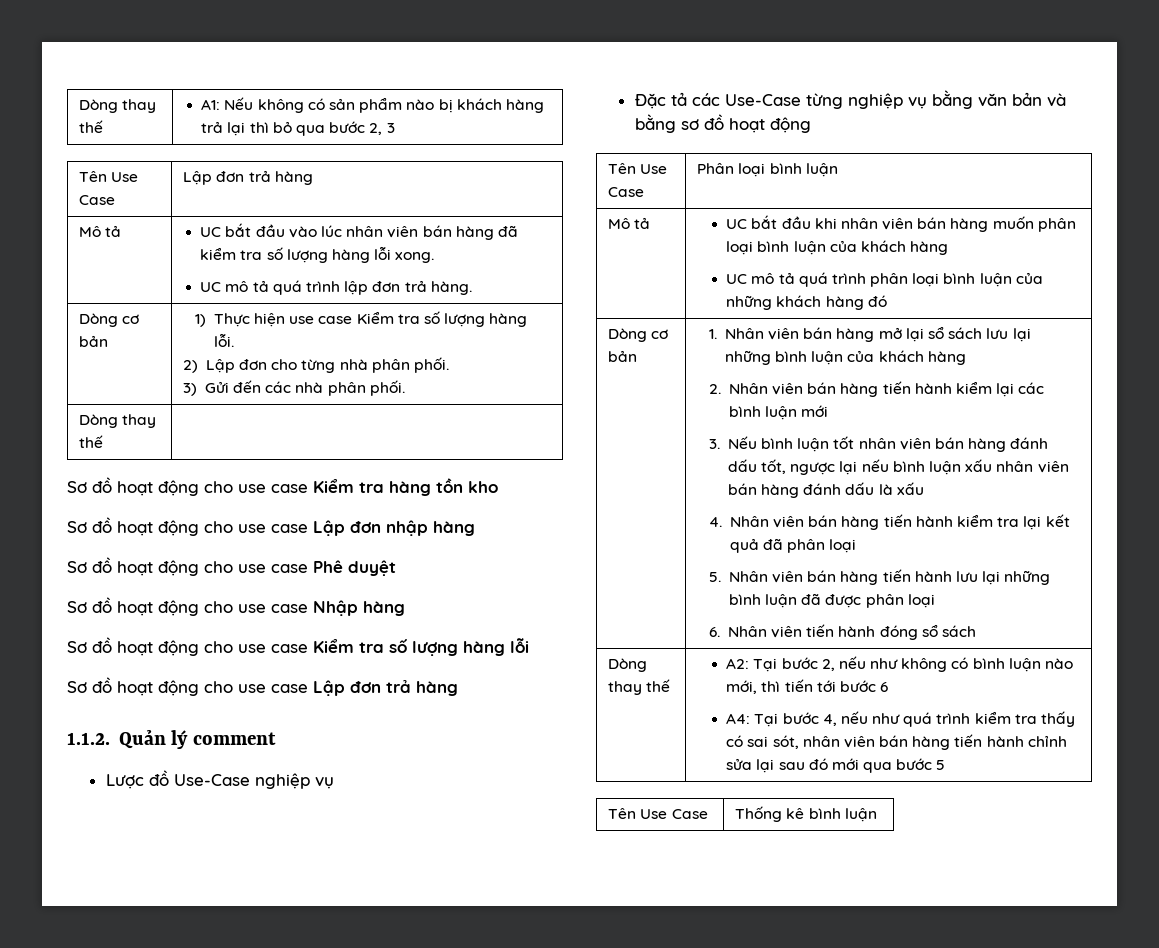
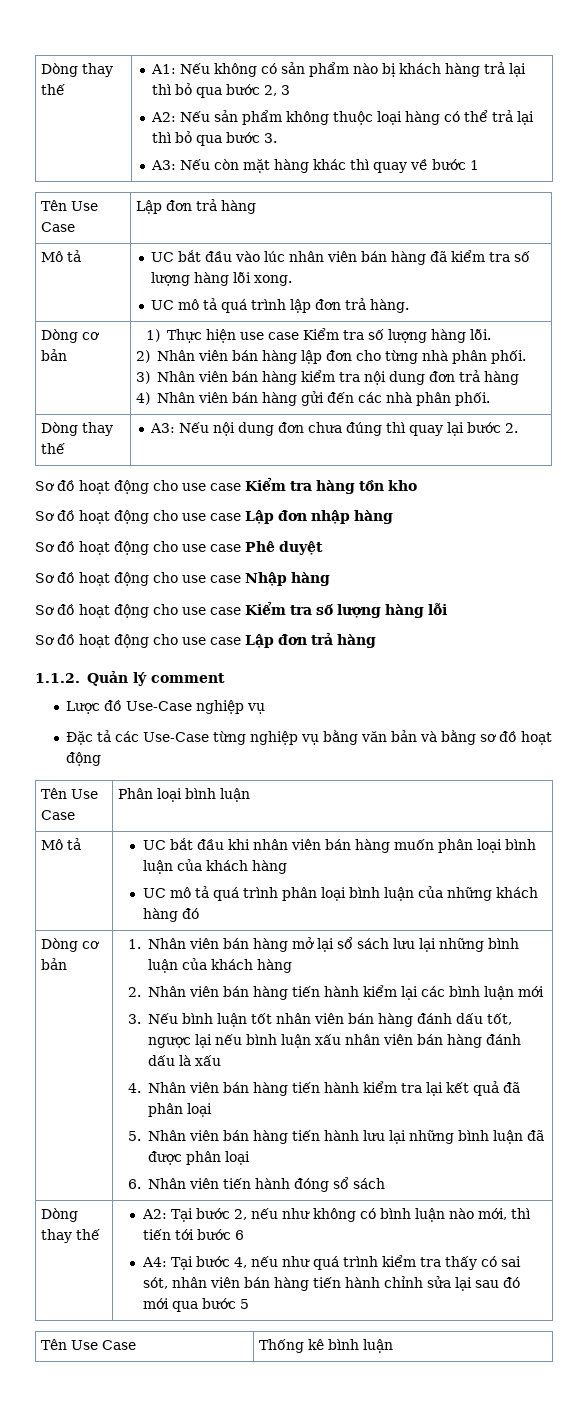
(395, 128) none -> [150,110,534,125] [151,131,277,146] [150,159,479,173] // A2: Nếu sản phẩm không thuộc loại hàng có thể trả lại thì bỏ qua bước 3. // A3: Nếu còn mặt hàng khác thì quay về bước 1
[205,359,235,373] Lập -> [156,350,322,364] Nhân viên bán hàng lập
[204,381,229,393] Gửi -> [156,370,519,385] [135,391,324,406] Nhân viên bán hàng kiểm tra nội dung đơn trả hàng // 4) Nhân viên bán hàng gửi
(104, 441) none -> [149,422,518,436] A3: Nếu nội dung đơn chưa đúng thì quay lại bước 2.

